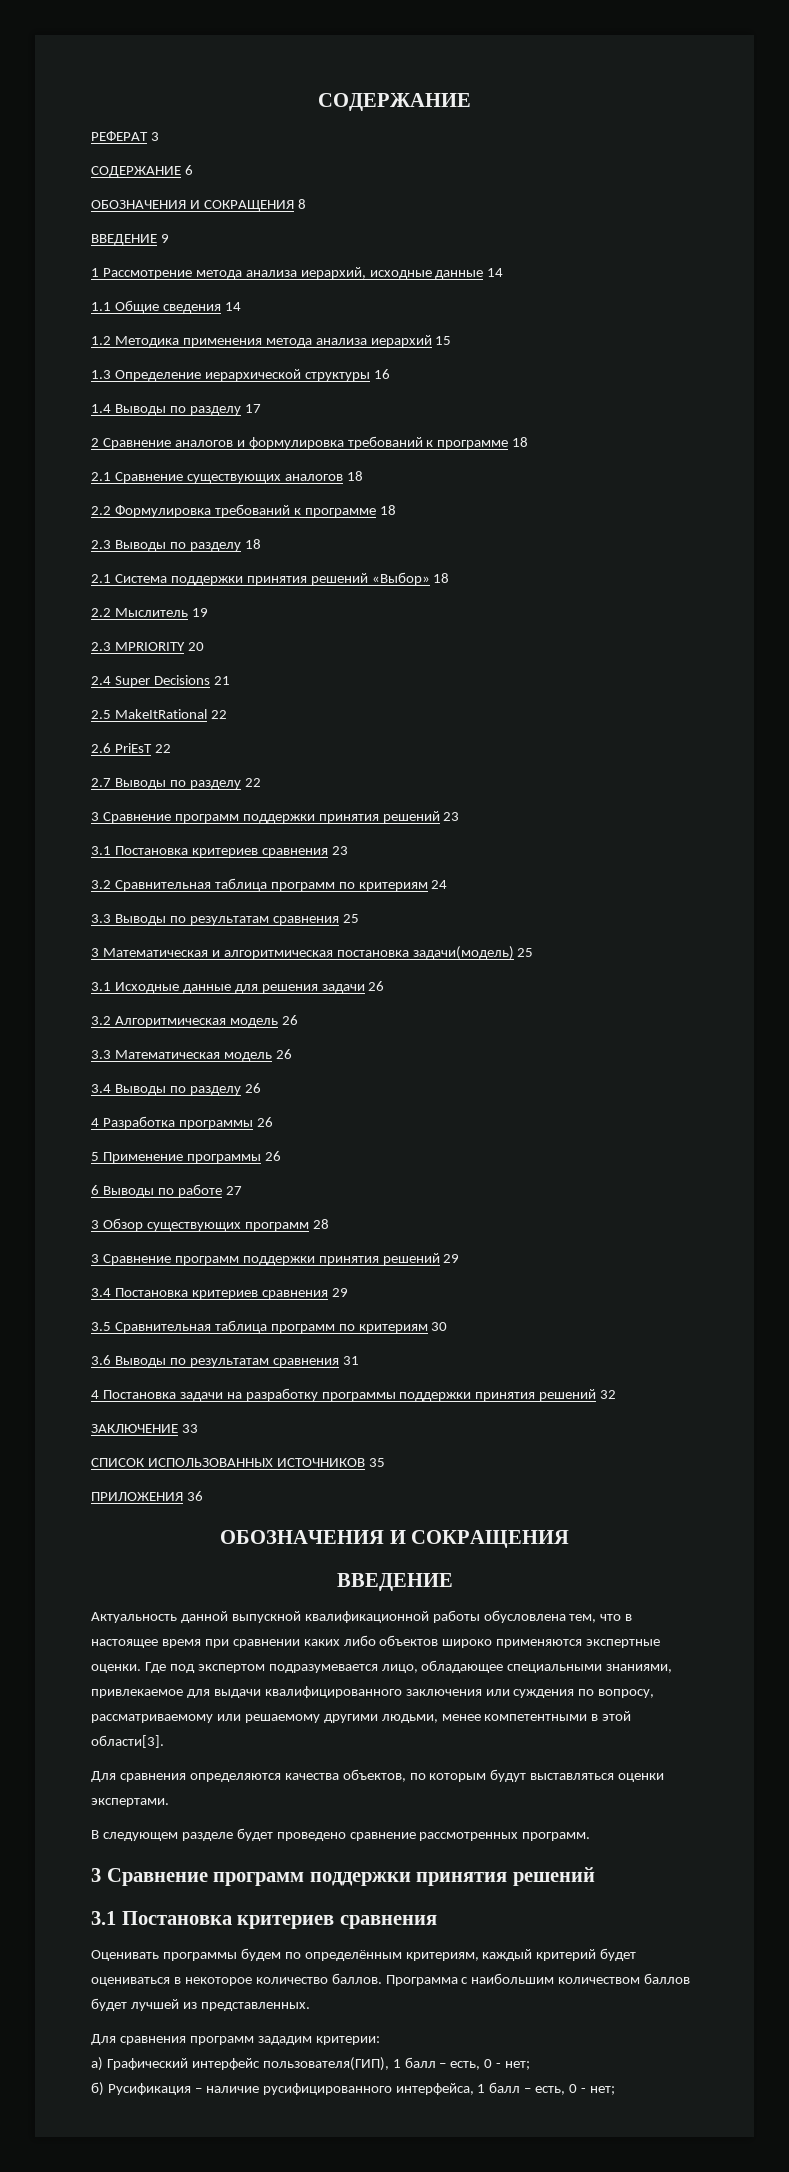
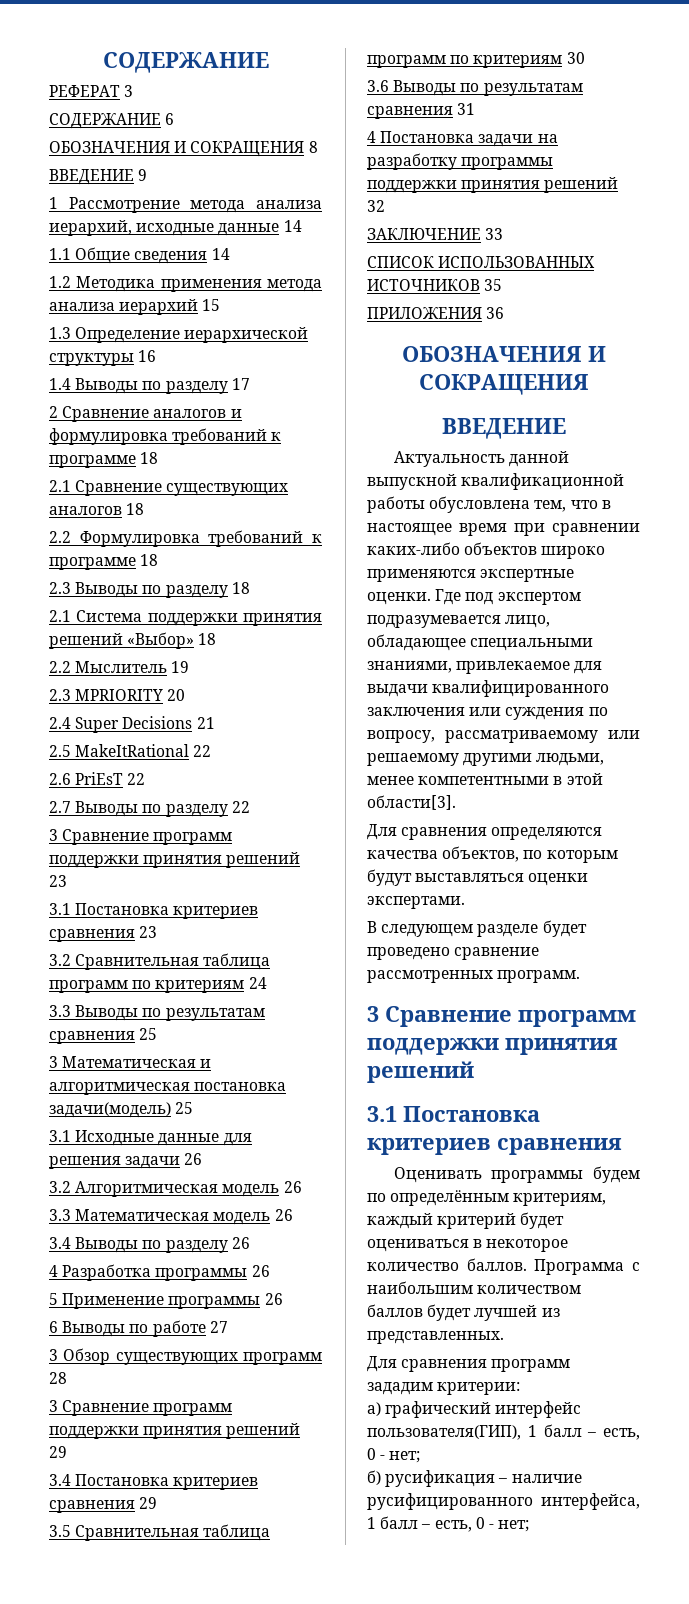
[303,1635,376,1646] каких либо -> [367,542,460,555] каких-либо
[106,2058,188,2070] Графический -> [385,1401,492,1418] графический
[107,2083,191,2095] Русификация -> [385,1470,496,1487] русификация

